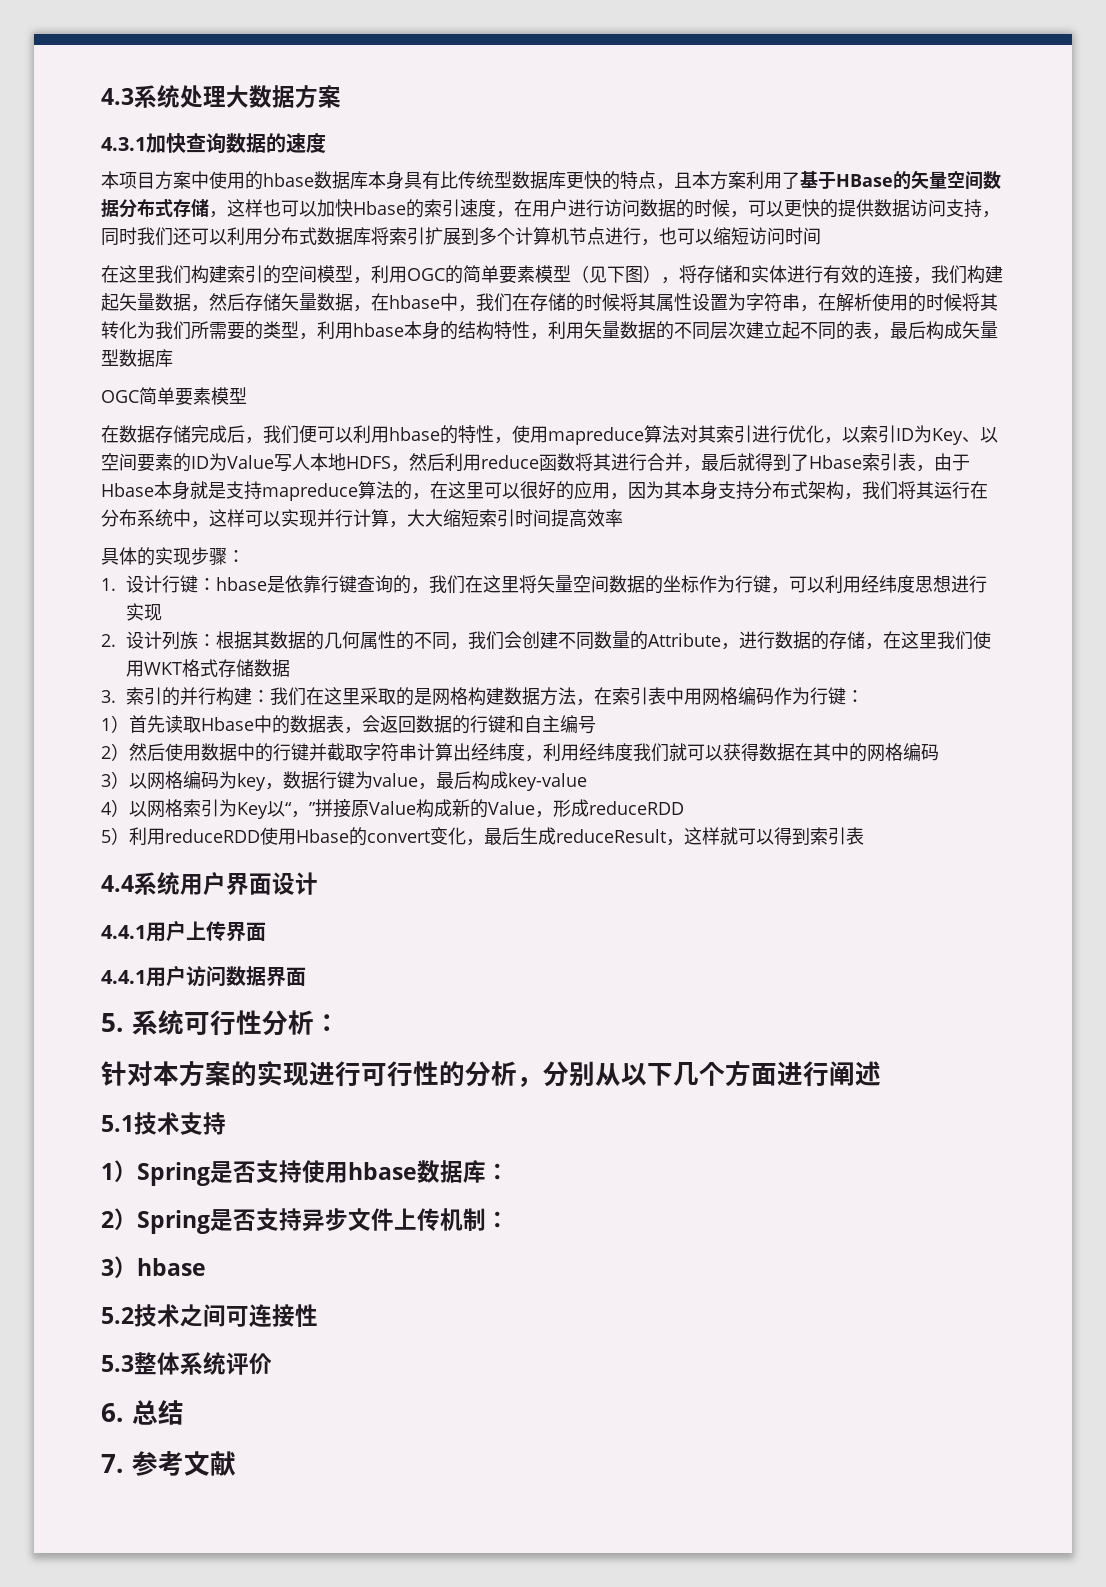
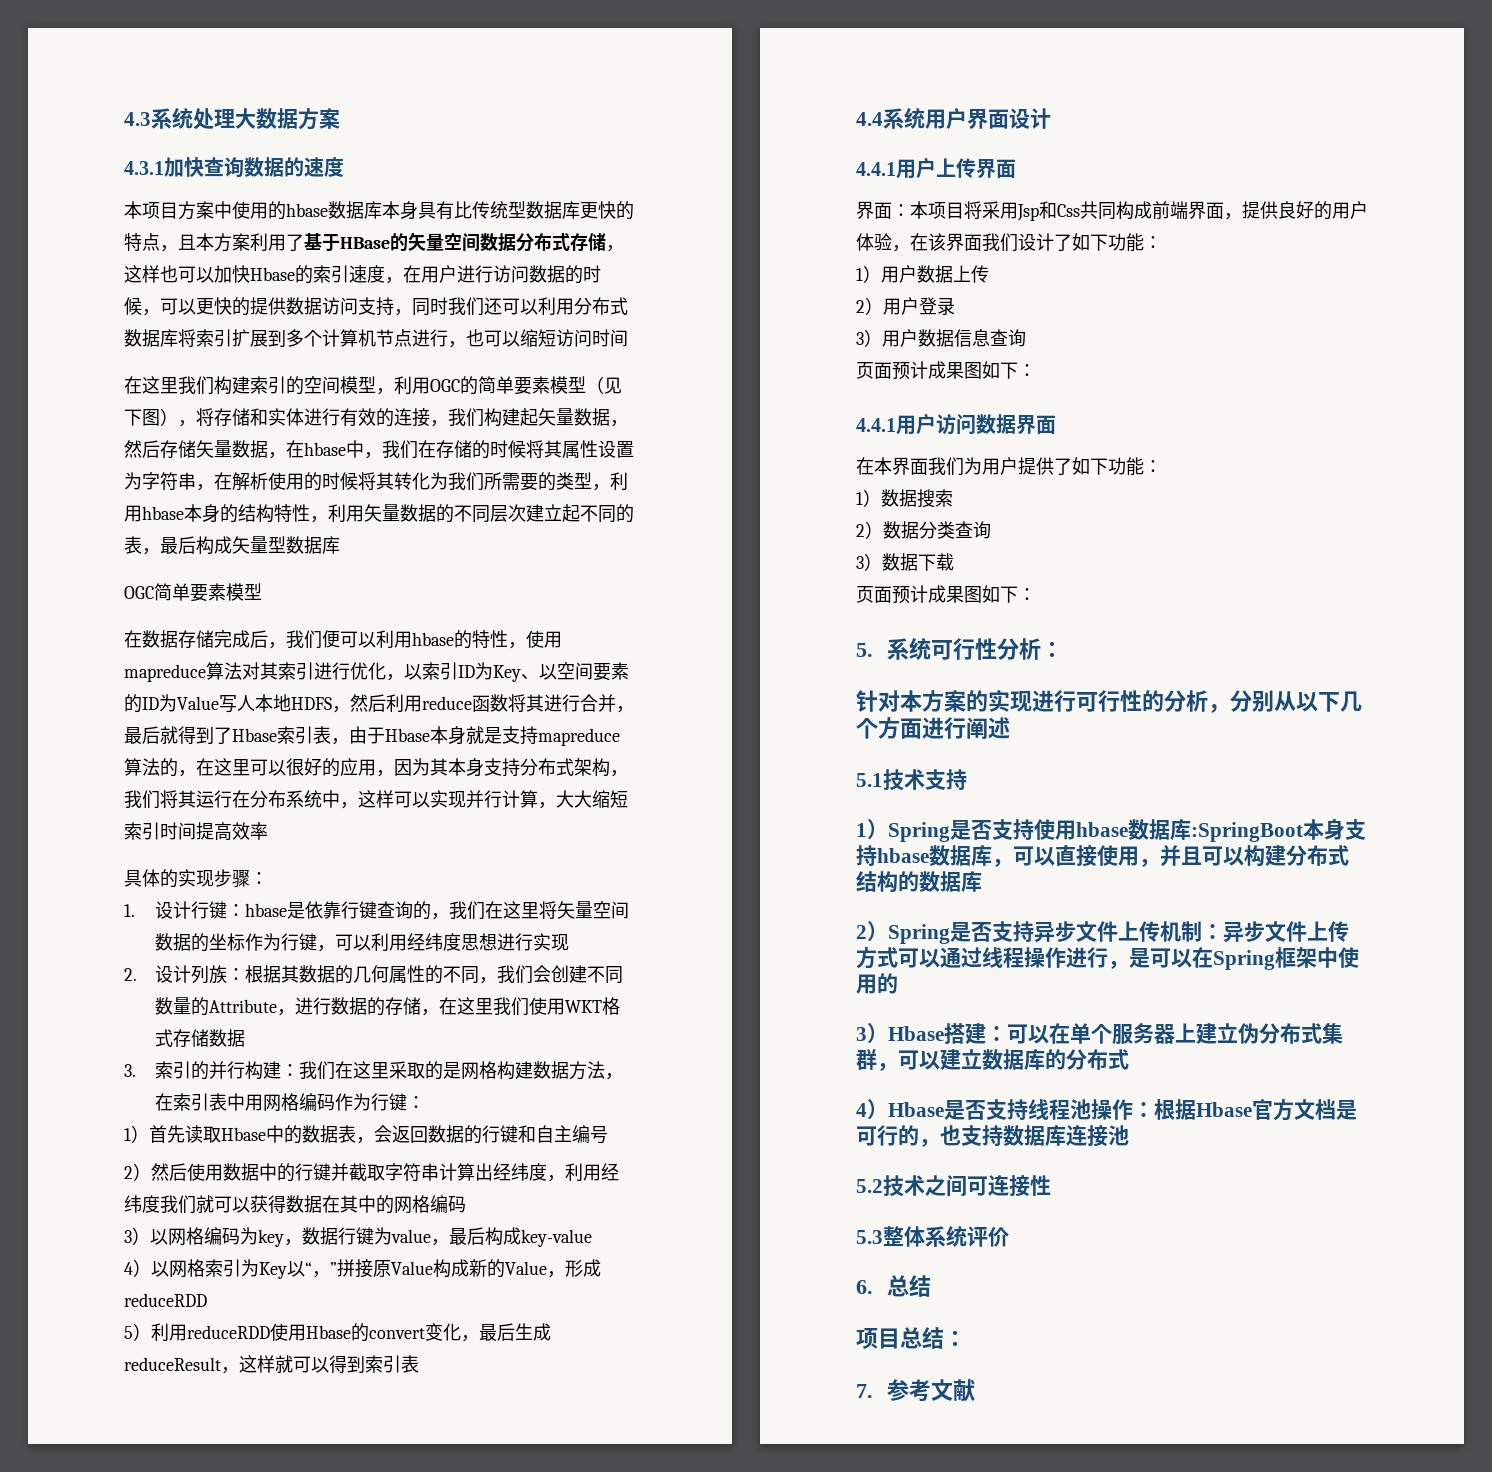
(266, 931) none -> [856,201,1368,221] [856,233,1162,252] [856,265,989,283] [856,297,955,315] [856,329,1026,347] [856,361,1036,380] // 界面：本项目将采用Jsp和Css共同构成前端界面，提供良好的用户体验，在该界面我们设计了如下功能： // 1）用户数据上传 // 2）用户登录 // 3）用户数据信息查询 // 页面预计成果图如下：
(306, 976) none -> [856,457,1162,476] [856,489,953,508] [856,521,991,539] [856,553,954,571] [856,585,1036,604] // 在本界面我们为用户提供了如下功能： // 1）数据搜索 // 2）数据分类查询 // 3）数据下载 // 页面预计成果图如下：
[486,1163,509,1180] ： -> [1191,819,1366,842] [856,845,1349,867] [856,871,982,893] :SpringBoot本身支持hbase数据库，可以直接使用，并且可以构建分布式结构的数据库
[101,1256,206,1278] // 3）hbase -> [1223,921,1349,943] [856,947,1359,970] [856,973,898,994] [856,1023,1343,1045] [856,1049,1129,1071] [856,1099,1357,1121] [856,1125,1129,1147] 异步文件上传方式可以通过线程操作进行，是可以在Spring框架中使用的 // 3）Hbase搭建：可以在单个服务器上建立伪分布式集群，可以建立数据库的分布式 // 4）Hbase是否支持线程池操作：根据Hbase官方文档是可行的，也支持数据库连接池
(184, 1412) none -> [856,1327,966,1349] // 项目总结：

